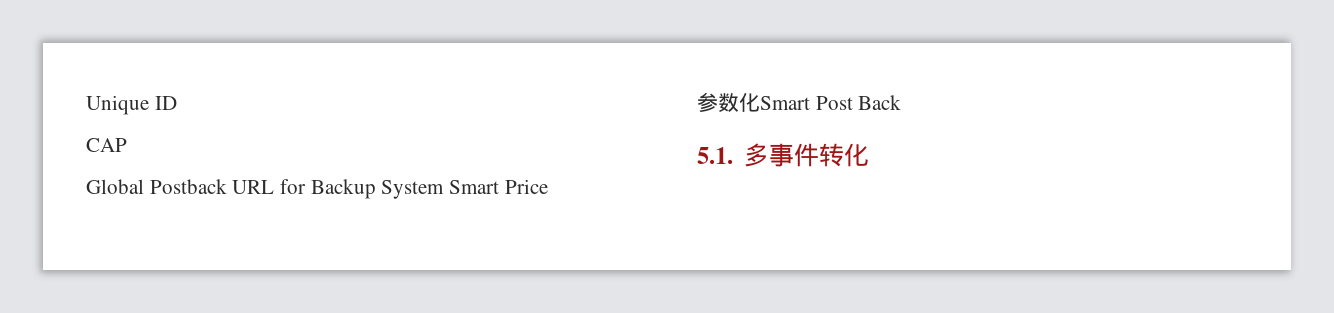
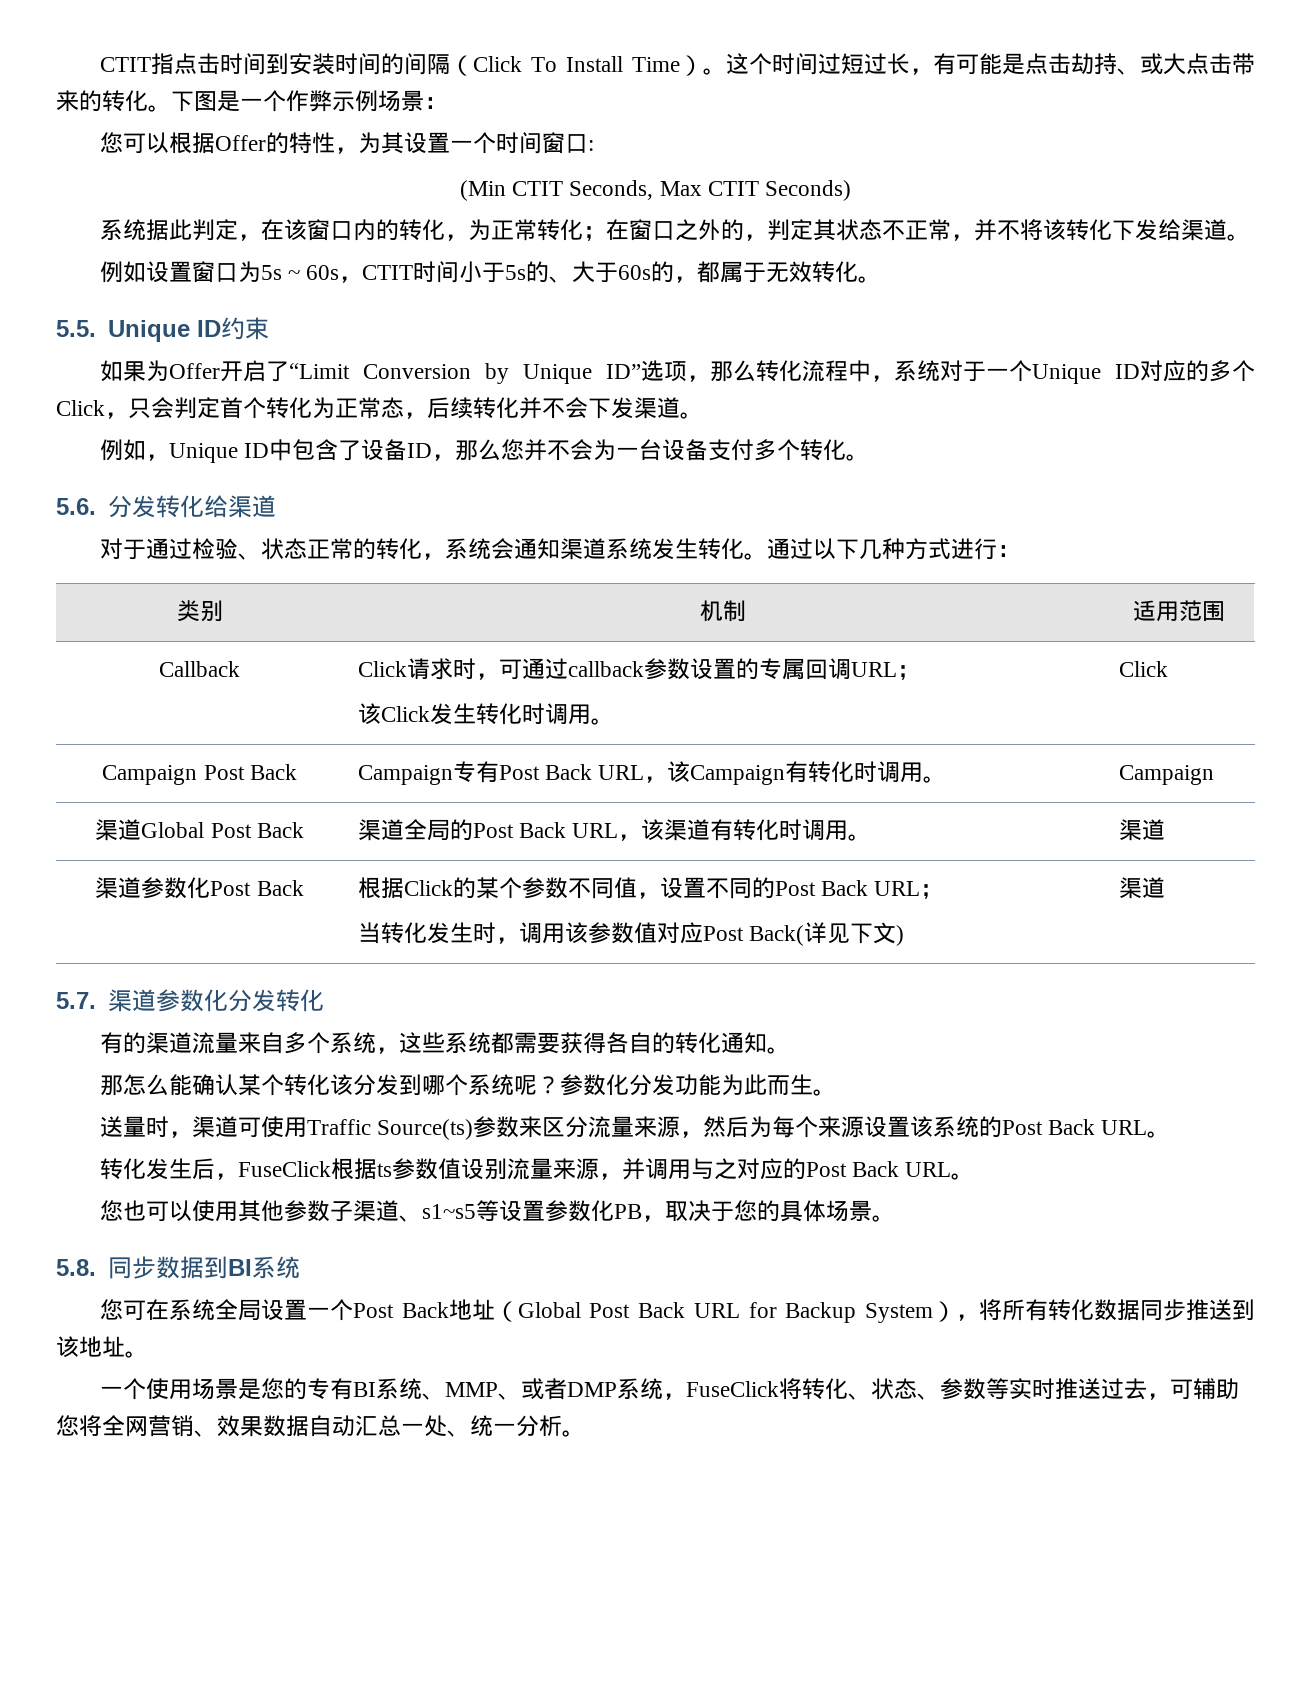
[86,95,177,115] [86,138,127,152] [86,179,548,199] [697,92,902,112] [697,143,869,167] Unique ID // CAP // Global Postback URL for Backup System Smart Price // 参数化Smart Post Back // 5.1.多事件转化 -> [99,53,1255,76] [56,90,447,112] [99,132,594,154] [459,180,852,201] [99,219,1250,241] [99,261,882,283] [56,317,269,342] [99,360,1256,384] [56,397,703,419] [99,439,870,463] [56,495,276,518] [99,538,1020,560] [176,600,223,622] [699,600,746,622] [1133,600,1225,622] [159,661,240,677] [357,658,920,680] [357,703,614,725] [1118,661,1168,677] [102,764,297,785] [357,761,947,785] [1118,765,1214,785] [95,819,304,841] [357,819,872,841] [1118,819,1165,841] [95,877,304,899] [357,877,944,899] [357,922,905,946] [1118,877,1165,899] [56,989,324,1012] [99,1032,790,1054] [99,1074,836,1096] [99,1116,1171,1140] [99,1158,975,1180] [99,1200,895,1222] [56,1256,300,1279] [99,1299,1256,1323] [56,1336,148,1358] [99,1378,1239,1400] [56,1415,585,1437] CTIT指点击时间到安装时间的间隔（Click To Install Time）。这个时间过短过长，有可能是点击劫持、或大点击带来的转化。下图是一个作弊示例场景： // 您可以根据Offer的特性，为其设置一个时间窗口: // (Min CTIT Seconds, Max CTIT Seconds) // 系统据此判定，在该窗口内的转化，为正常转化；在窗口之外的，判定其状态不正常，并不将该转化下发给渠道。 // 例如设置窗口为5s ~ 60s，CTIT时间小于5s的、大于60s的，都属于无效转化。 // 5.5. Unique ID约束 // 如果为Offer开启了“Limit Conversion by Unique ID”选项，那么转化流程中，系统对于一个Unique ID对应的多个Click，只会判定首个转化为正常态，后续转化并不会下发渠道。 // 例如，Unique ID中包含了设备ID，那么您并不会为一台设备支付多个转化。 // 5.6.分发转化给渠道 // 对于通过检验、状态正常的转化，系统会通知渠道系统发生转化。通过以下几种方式进行： // 类别 | 机制 | 适用范围 // Callback | Click请求时，可通过callback参数设置的专属回调URL； // 该Click发生转化时调用。 | Click // Campaign Post Back | Campaign专有Post Back URL，该Campaign有转化时调用。 | Campaign // 渠道Global Post Back | 渠道全局的Post Back URL，该渠道有转化时调用。 | 渠道 // 渠道参数化Post Back | 根据Click的某个参数不同值，设置不同的Post Back URL； // 当转化发生时，调用该参数值对应Post Back(详见下文) | 渠道 // 5.7.渠道参数化分发转化 // 有的渠道流量来自多个系统，这些系统都需要获得各自的转化通知。 // 那怎么能确认某个转化该分发到哪个系统呢？参数化分发功能为此而生。 // 送量时，渠道可使用Traffic Source(ts)参数来区分流量来源，然后为每个来源设置该系统的Post Back URL。 // 转化发生后，FuseClick根据ts参数值设别流量来源，并调用与之对应的Post Back URL。 // 您也可以使用其他参数子渠道、s1~s5等设置参数化PB，取决于您的具体场景。 // 5.8.同步数据到BI系统 // 您可在系统全局设置一个Post Back地址（Global Post Back URL for Backup System），将所有转化数据同步推送到该地址。 // 一个使用场景是您的专有BI系统、MMP、或者DMP系统，FuseClick将转化、状态、参数等实时推送过去，可辅助您将全网营销、效果数据自动汇总一处、统一分析。

